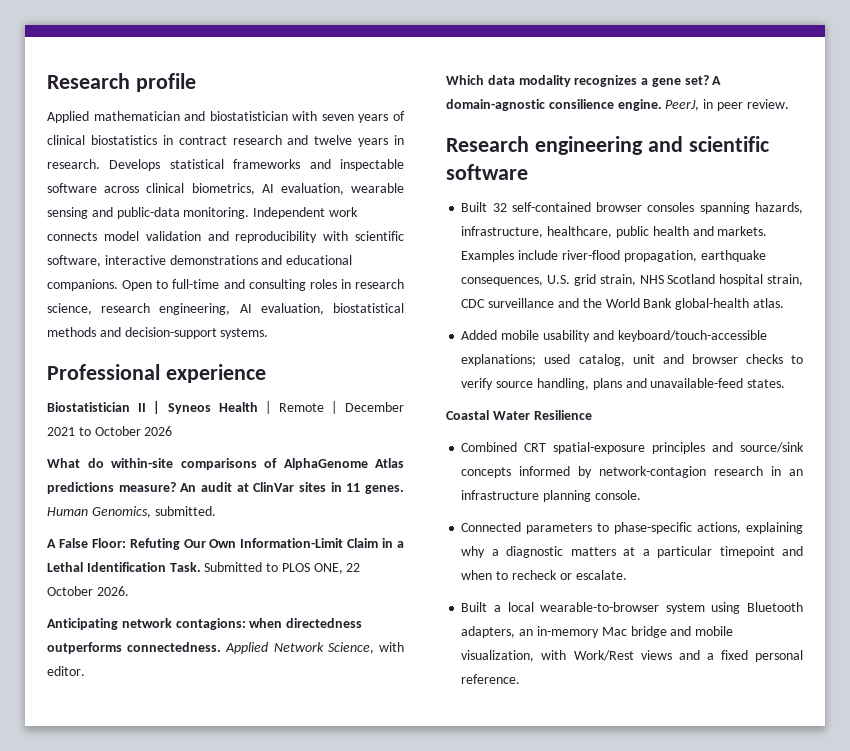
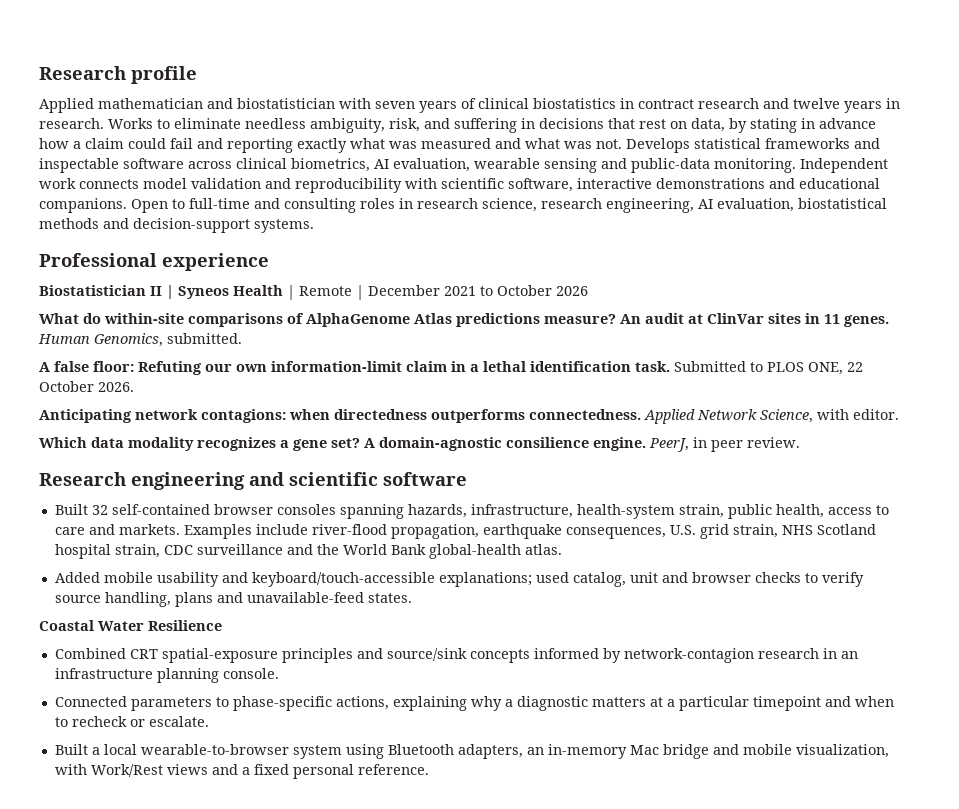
(100, 164) none -> [108,118,876,133] [39,138,622,153] Works to eliminate needless ambiguity, risk, and suffering in decisions that rest on data, by stating in advance how a claim could fail and reporting exactly what was measured and what was not.
[58,538,405,550] [47,562,201,572] False Floor: Refuting Our Own Information-Limit Claim in a Lethal Identification Task. -> [54,361,670,375] false floor: Refuting our own information-limit claim in a lethal identification task.
[547,226,689,238] healthcare, public health -> [576,504,889,519] [54,527,85,535] health-system strain, public health, access to care

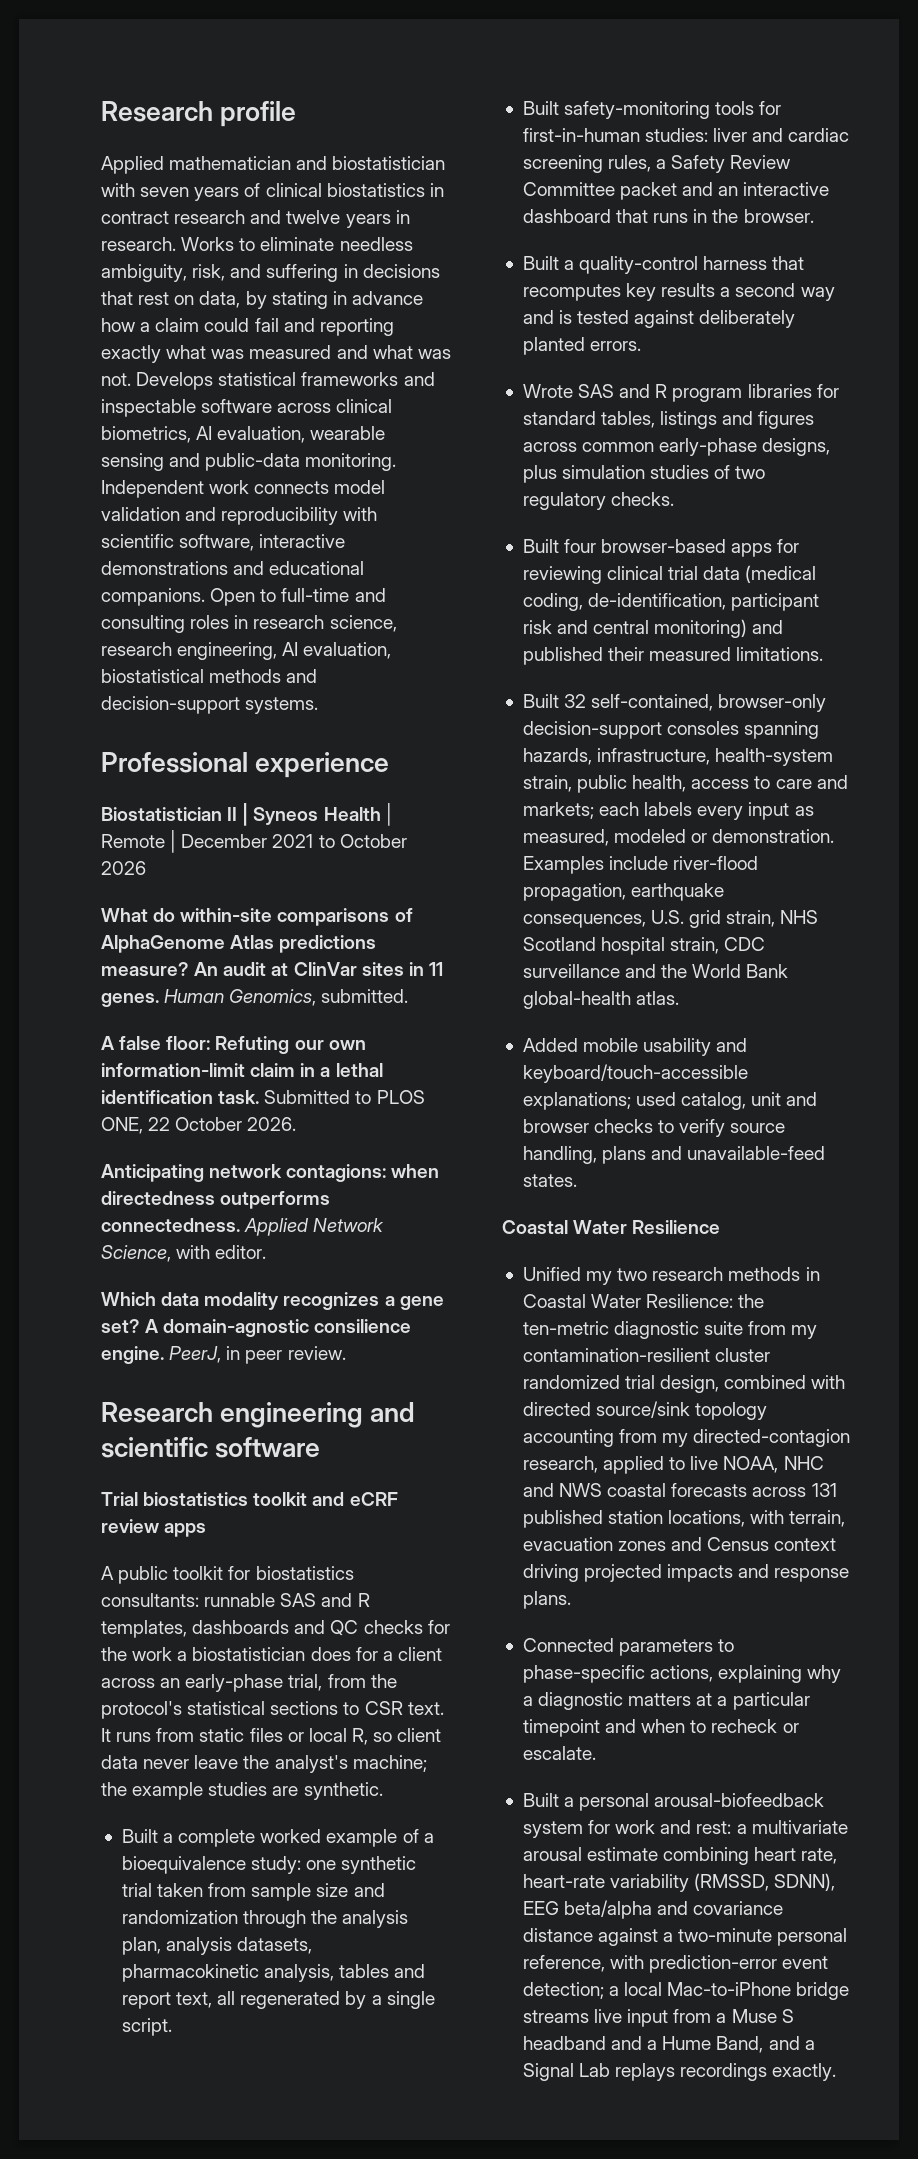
(467, 479) none -> [101,1492,398,1506] [101,1519,207,1537] [101,1566,354,1584] [101,1593,370,1607] [101,1620,450,1638] [101,1647,442,1661] [101,1674,397,1692] [101,1701,444,1719] [101,1728,442,1745] [101,1755,427,1773] [101,1782,383,1800] [121,1829,434,1847] [121,1856,417,1874] [121,1883,385,1901] [121,1910,409,1928] [121,1937,313,1955] [121,1964,426,1982] [121,1991,435,2009] [121,2018,172,2036] [522,101,782,119] [522,128,850,142] [522,155,791,173] [522,182,830,200] [522,209,814,223] [522,256,805,274] [522,283,835,301] [522,310,796,328] [522,337,642,355] [522,384,839,402] [522,411,815,429] [522,438,831,456] [522,465,766,483] [522,492,675,510] [522,539,800,557] [522,565,817,584] [522,593,820,611] [522,619,784,638] [522,647,824,665] // Trial biostatistics toolkit and eCRF review apps // A public toolkit for biostatistics consultants: runnable SAS and R templates, dashboards and QC checks for the work a biostatistician does for a client across an early-phase trial, from the protocol's statistical sections to CSR text. It runs from static files or local R, so client data never leave the analyst's machine; the example studies are synthetic. // Built a complete worked example of a bioequivalence study: one synthetic trial taken from sample size and randomization through the analysis plan, analysis datasets, pharmacokinetic analysis, tables and report text, all regenerated by a single script. // Built safety-monitoring tools for first-in-human studies: liver and cardiac screening rules, a Safety Review Committee packet and an interactive dashboard that runs in the browser. // Built a quality-control harness that recomputes key results a second way and is tested against deliberately planted errors. // Wrote SAS and R program libraries for standard tables, listings and figures across common early-phase designs, plus simulation studies of two regulatory checks. // Built four browser-based apps for reviewing clinical trial data (medical coding, de-identification, participant risk and central monitoring) and published their measured limitations.
[111,504,273,515] self-contained browser -> [591,694,827,712] [522,721,662,739] self-contained, browser-only decision-support
[118,524,180,535] markets. -> [522,802,814,820] [522,829,835,846] markets; each labels every input as measured, modeled or demonstration.
[54,648,858,663] [54,668,279,683] Combined CRT spatial-exposure principles and source/sink concepts informed by network-contagion research in an infrastructure planning console. -> [522,1267,820,1285] [522,1294,765,1308] [522,1321,818,1339] [522,1348,771,1362] [522,1375,846,1393] [522,1401,768,1420] [522,1429,851,1447] [522,1456,824,1474] [522,1483,837,1497] [522,1510,846,1528] [522,1537,837,1551] [522,1564,850,1582] [522,1591,571,1609] Unified my two research methods in Coastal Water Resilience: the ten-metric diagnostic suite from my contamination-resilient cluster randomized trial design, combined with directed source/sink topology accounting from my directed-contagion research, applied to live NOAA, NHC and NWS coastal forecasts across 131 published station locations, with terrain, evacuation zones and Census context driving projected impacts and response plans.
[103,744,889,759] [54,764,429,779] local wearable-to-browser system using Bluetooth adapters, an in-memory Mac bridge and mobile visualization, with Work/Rest views and a fixed personal reference. -> [579,1793,825,1811] [522,1820,848,1838] [522,1847,838,1865] [522,1873,836,1892] [522,1900,784,1919] [522,1928,848,1946] [522,1955,829,1973] [522,1982,850,2000] [522,2009,794,2027] [522,2036,815,2053] [522,2063,837,2081] personal arousal-biofeedback system for work and rest: a multivariate arousal estimate combining heart rate, heart-rate variability (RMSSD, SDNN), EEG beta/alpha and covariance distance against a two-minute personal reference, with prediction-error event detection; a local Mac-to-iPhone bridge streams live input from a Muse S headband and a Hume Band, and a Signal Lab replays recordings exactly.

